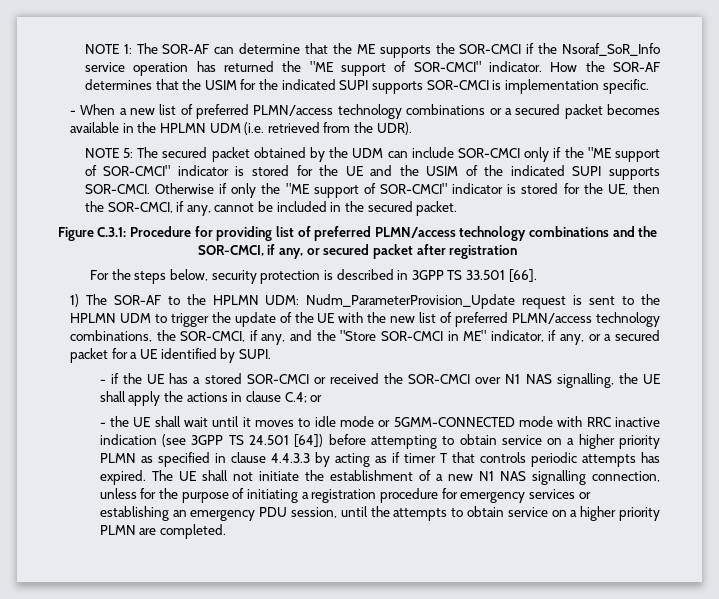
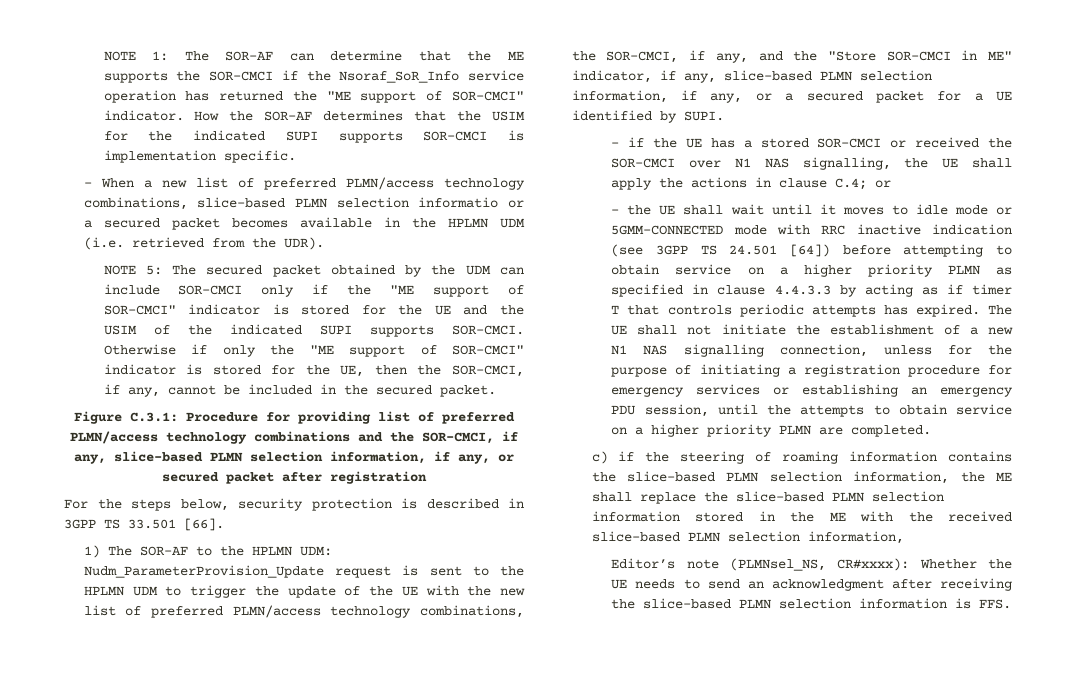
[406,104,486,115] combinations -> [83,197,499,210] combinations, slice-based PLMN selection informatio
(304, 253) none -> [114,451,490,464] slice-based PLMN selection information, if any,
(585, 339) none -> [723,70,932,81] [571,90,743,103] slice-based PLMN selection information, if any,
(227, 531) none -> [591,451,1012,464] [591,471,1012,484] [591,491,944,504] [591,511,1012,522] [591,531,904,544] [611,558,1012,571] [611,578,1012,591] [611,598,1012,609] // c) if the steering of roaming information contains the slice-based PLMN selection information, the ME shall replace the slice-based PLMN selection information stored in the ME with the received slice-based PLMN selection information, // Editor’s note (PLMNsel_NS, CR#xxxx): Whether the UE needs to send an acknowledgment after receiving the slice-based PLMN selection information is FFS.

